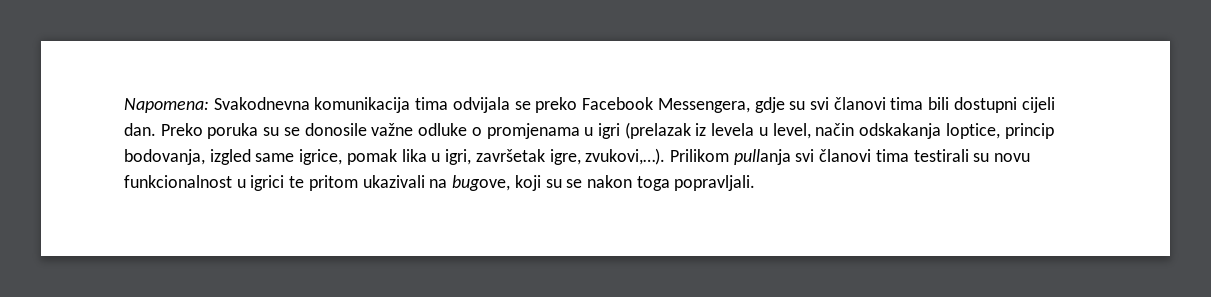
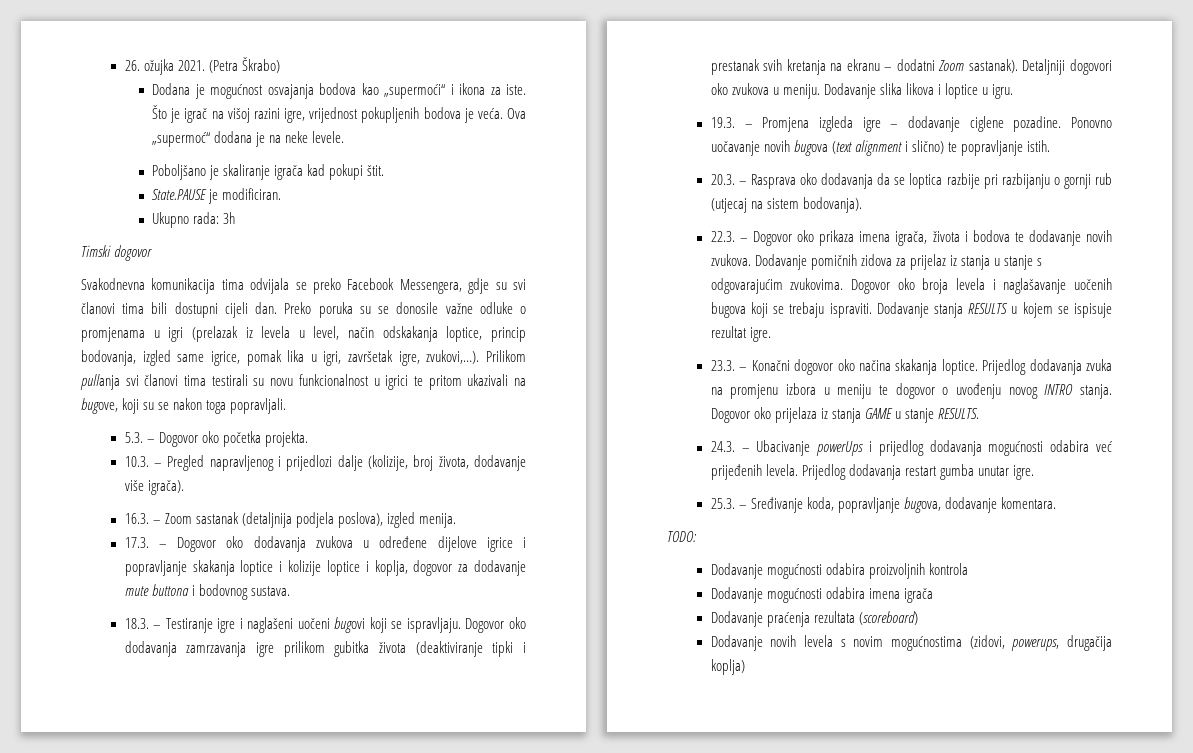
[124,98,209,113] Napomena: -> [124,57,281,75] [152,83,526,99] [152,105,526,123] [152,131,345,147] [152,164,385,180] [152,188,282,204] [152,212,236,228] [81,245,153,261] 26. ožujka 2021. (Petra Škrabo) // Dodana je mogućnost osvajanja bodova kao „supermoći“ i ikona za iste. Što je igrač na višoj razini igre, vrijednost pokupljenih bodova je veća. Ova „supermoć“ dodana je na neke levele. // Poboljšano je skaliranje igrača kad pokupi štit. // State.PAUSE je modificiran. // Ukupno rada: 3h // Timski dogovor //
(756, 183) none -> [124,431,309,447] [124,455,526,471] [124,480,184,495] [124,512,457,528] [124,536,526,552] [124,560,526,576] [124,584,291,600] [124,617,526,633] [124,641,526,657] [710,59,1112,75] [710,83,1014,99] [710,116,1112,132] [710,140,1051,156] [710,173,1112,189] [710,197,862,213] [710,230,1112,246] [710,254,1043,270] [710,278,1112,294] [710,302,1112,318] [710,326,771,342] [710,359,1112,375] [710,383,1112,399] [710,407,980,423] [710,440,1112,456] [710,464,1035,480] [710,497,1057,513] [667,531,697,542] [710,563,969,579] [710,587,934,603] [710,611,918,627] [710,635,1112,651] [710,659,745,675] // 5.3. – Dogovor oko početka projekta. // 10.3. – Pregled napravljenog i prijedlozi dalje (kolizije, broj života, dodavanje više igrača). // 16.3. – Zoom sastanak (detaljnija podjela poslova), izgled menija. // 17.3. – Dogovor oko dodavanja zvukova u određene dijelove igrice i popravljanje skakanja loptice i kolizije loptice i koplja, dogovor za dodavanje mute buttona i bodovnog sustava. // 18.3. – Testiranje igre i naglašeni uočeni bugovi koji se ispravljaju. Dogovor oko dodavanja zamrzavanja igre prilikom gubitka života (deaktiviranje tipki i prestanak svih kretanja na ekranu – dodatni Zoom sastanak). Detaljniji dogovori oko zvukova u meniju. Dodavanje slika likova i loptice u igru. // 19.3. – Promjena izgleda igre – dodavanje ciglene pozadine. Ponovno uočavanje novih bugova (text alignment i slično) te popravljanje istih. // 20.3. – Rasprava oko dodavanja da se loptica razbije pri razbijanju o gornji rub (utjecaj na sistem bodovanja). // 22.3. – Dogovor oko prikaza imena igrača, života i bodova te dodavanje novih zvukova. Dodavanje pomičnih zidova za prijelaz iz stanja u stanje s odgovarajućim zvukovima. Dogovor oko broja levela i naglašavanje uočenih bugova koji se trebaju ispraviti. Dodavanje stanja RESULTS u kojem se ispisuje rezultat igre. // 23.3. – Konačni dogovor oko načina skakanja loptice. Prijedlog dodavanja zvuka na promjenu izbora u meniju te dogovor o uvođenju novog INTRO stanja. Dogovor oko prijelaza iz stanja GAME u stanje RESULTS. // 24.3. – Ubacivanje powerUps i prijedlog dodavanja mogućnosti odabira već prijeđenih levela. Prijedlog dodavanja restart gumba unutar igre. // 25.3. – Sređivanje koda, popravljanje bugova, dodavanje komentara. // TODO: // Dodavanje mogućnosti odabira proizvoljnih kontrola // Dodavanje mogućnosti odabira imena igrača // Dodavanje praćenja rezultata (scoreboard) // Dodavanje novih levela s novim mogućnostima (zidovi, powerups, drugačija koplja)

